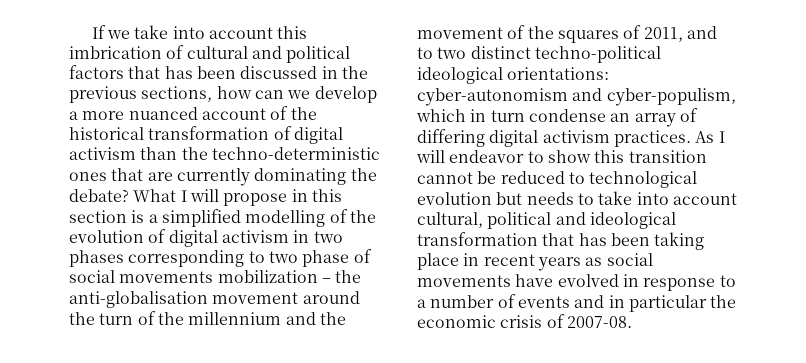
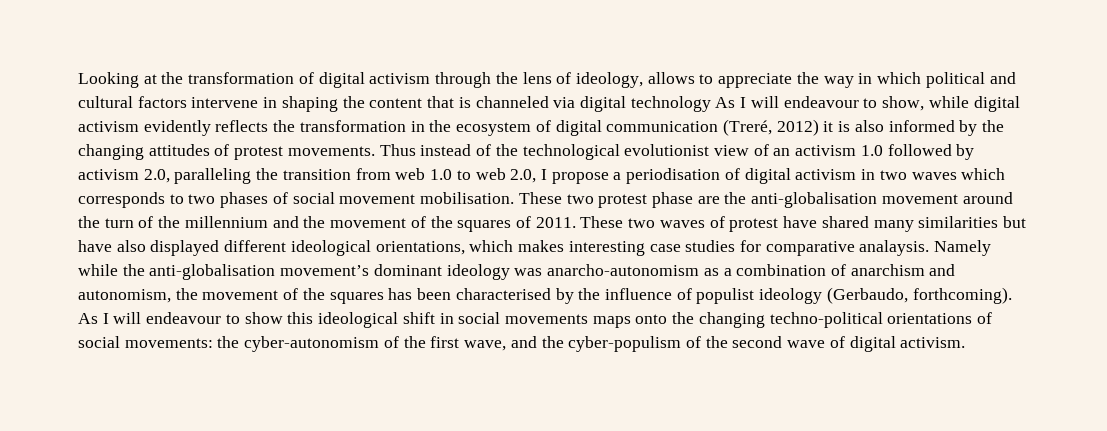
[91,25,308,39] [69,45,351,63] [69,65,368,79] [69,86,377,103] [69,106,317,120] [69,126,343,144] [69,147,380,160] [69,168,377,186] [69,189,342,206] [69,209,376,227] [69,230,144,243] If we take into account this imbrication of cultural and political factors that has been discussed in the previous sections, how can we develop a more nuanced account of the historical transformation of digital activism than the techno-deterministic ones that are currently dominating the debate? What I will propose in this section is a simplified modelling of the evolution -> [78,72,1016,88] [78,96,1020,112] [78,119,1005,136] [78,144,975,160] [78,168,721,184] Looking at the transformation of digital activism through the lens of ideology, allows to appreciate the way in which political and cultural factors intervene in shaping the content that is channeled via digital technology As I will endeavour to show, while digital activism evidently reflects the transformation in the ecosystem of digital communication (Treré, 2012) it is also informed by the changing attitudes of protest movements. Thus instead of the technological evolutionist view of an activism 1.0 followed by activism 2.0, paralleling the transition from web 1.0 to web 2.0, I propose a periodisation
[69,249,372,267] [69,270,331,283] phases corresponding to two phase of social movements mobilization – -> [911,168,1006,180] [78,192,720,208] waves which corresponds to two phases of social movement mobilisation. These two protest phase are
[643,26,717,42] [417,46,661,63] [417,67,610,84] [417,88,736,106] [416,108,698,127] [417,129,725,147] [416,150,525,163] 2011, and to two distinct techno-political ideological orientations: cyber-autonomism and cyber-populism, which in turn condense an array of differing digital activism practices. As I will endeavor -> [535,216,1026,232] [78,240,992,256] [78,264,956,280] [78,287,1012,304] [78,312,222,324] 2011. These two waves of protest have shared many similarities but have also displayed different ideological orientations, which makes interesting case studies for comparative analaysis. Namely while the anti-globalisation movement’s dominant ideology was anarcho-autonomism as a combination of anarchism and autonomism, the movement of the squares has been characterised by the influence of populist ideology (Gerbaudo, forthcoming). As I will endeavour
[628,150,707,163] [417,171,698,188] [417,191,737,205] [417,212,676,229] [417,232,705,250] [417,253,653,271] [417,274,736,291] [417,294,737,312] [417,314,632,328] transition cannot be reduced to technological evolution but needs to take into account cultural, political and ideological transformation that has been taking place in recent years as social movements have evolved in response to a number of events and in particular the economic crisis of 2007-08. -> [318,312,993,328] [78,336,966,352] ideological shift in social movements maps onto the changing techno-political orientations of social movements: the cyber-autonomism of the first wave, and the cyber-populism of the second wave of digital activism.

